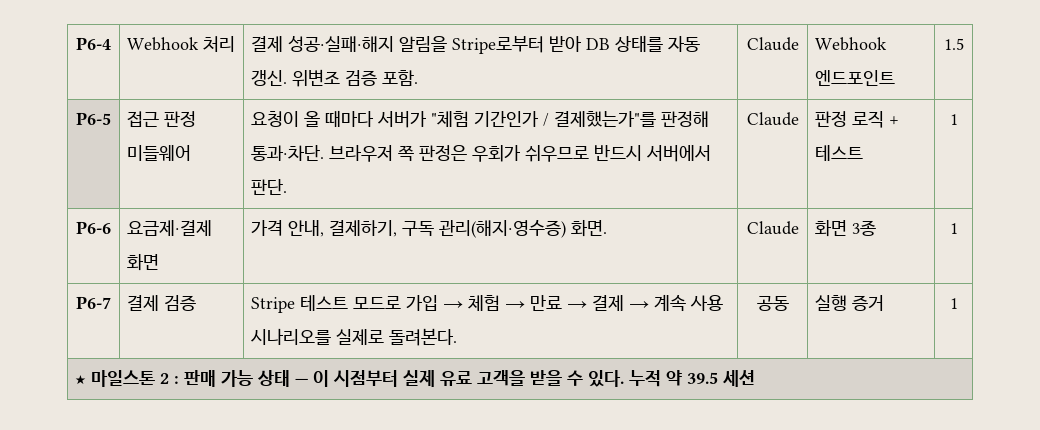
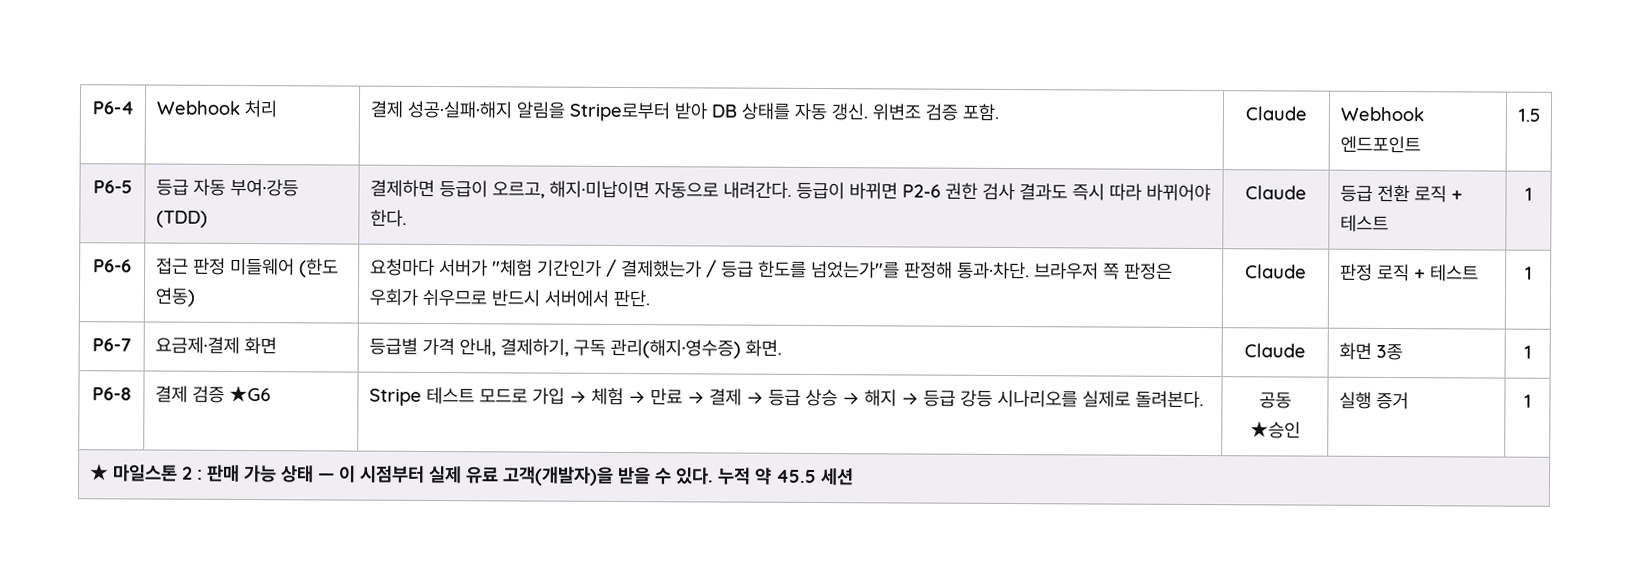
(111, 118) none -> [155,178,299,197] [155,210,208,228] [369,179,1211,202] [369,209,407,227] [1245,185,1307,200] [1339,184,1463,203] [1339,214,1389,232] [1524,187,1533,201] [93,259,132,273] | 등급 자동 부여·강등 (TDD) | 결제하면 등급이 오르고, 해지·미납이면 자동으로 내려간다. 등급이 바뀌면 P2-6 권한 검사 결과도 즉시 따라 바뀌어야 한다. | Claude | 등급 전환 로직 + 테스트 | 1 // P6-6
[251,110,375,127] | 요청이 올 때마다 -> [298,258,339,278] [154,287,196,307] [369,258,435,277] (한도 연동) | 요청마다
[554,111,657,127] 결제했는가"를 -> [620,259,900,279] 결제했는가 / 등급 한도를 넘었는가"를
[76,221,111,234] P6-6 -> [91,338,132,352] P6-7
(160, 262) none -> [368,337,418,355] 등급별
[76,296,111,309] P6-7 -> [91,387,132,401] P6-8
(197, 303) none -> [228,384,271,403] ★G6
[654,294,724,312] 계속 사용 -> [767,388,993,407] 등급 상승 → 해지 → 등급 강등
(789, 303) none -> [1249,420,1301,439] ★승인
[477,370,526,386] 고객을 -> [501,466,614,486] 고객(개발자)을
[687,372,719,384] 39.5 -> [774,469,817,484] 45.5

